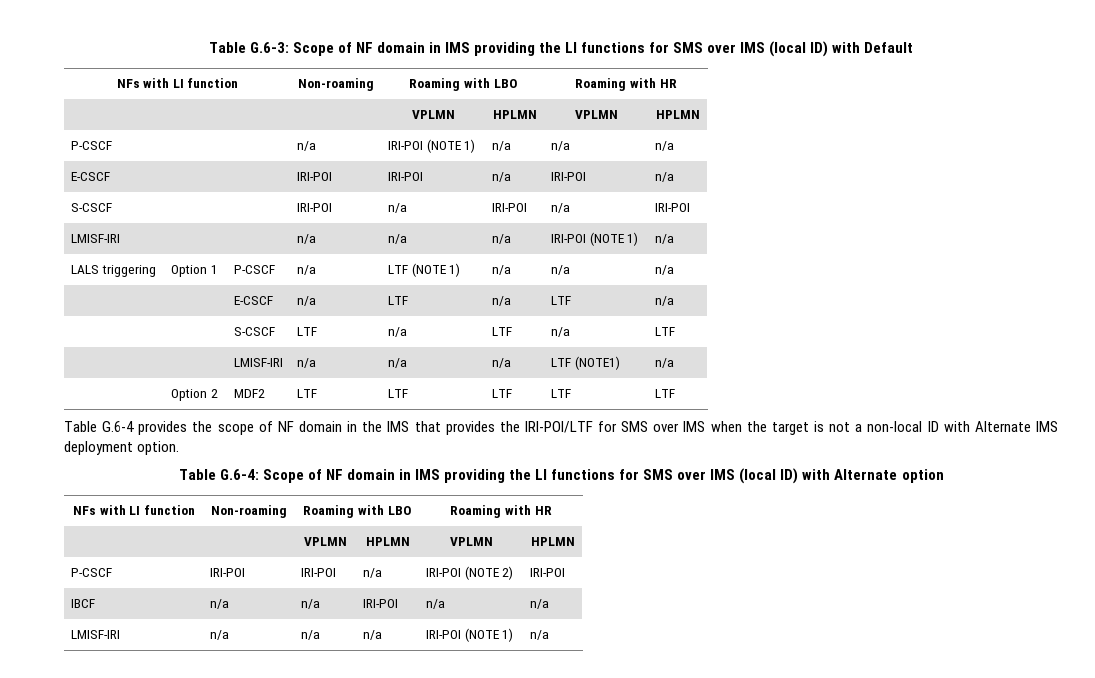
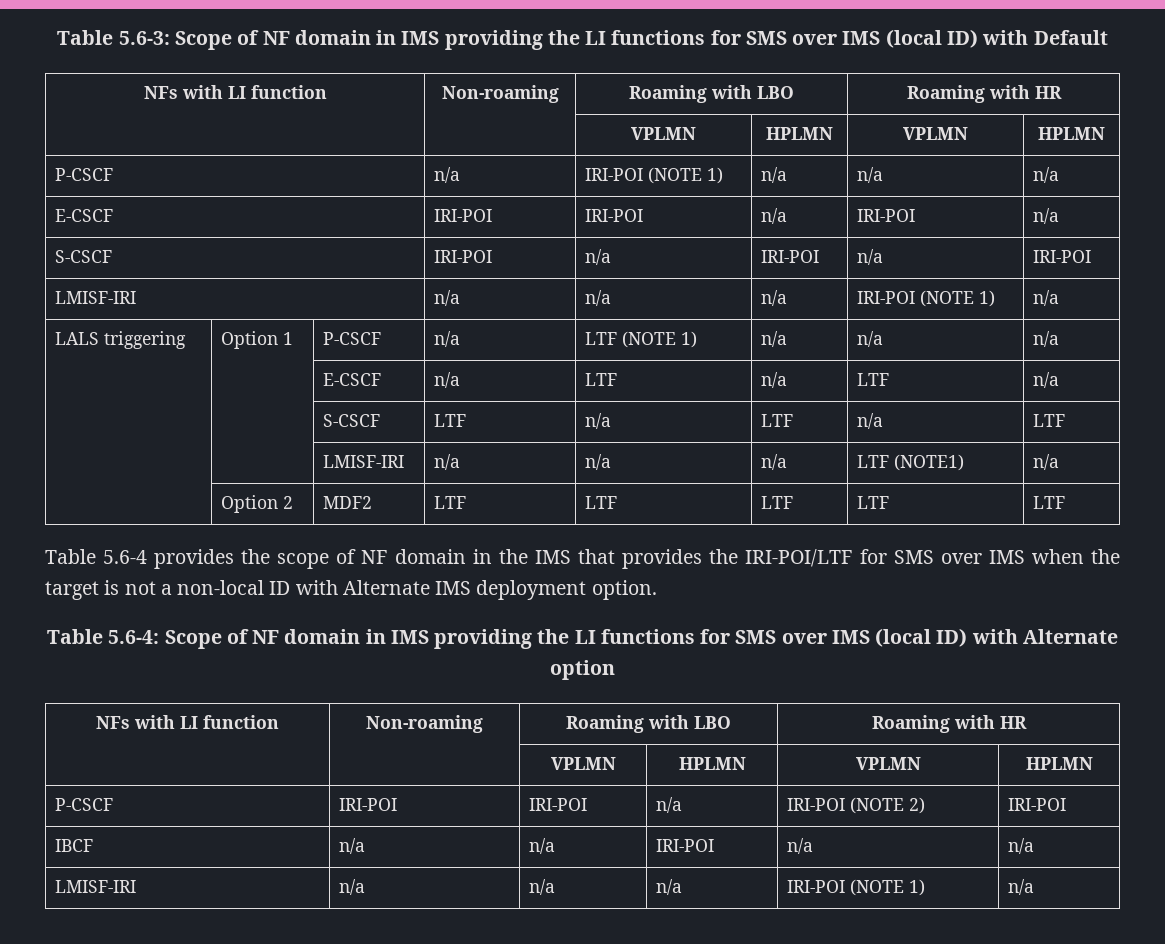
[208,42,289,53] Table G.6-3: -> [57,30,170,45] Table 5.6-3:
[102,421,135,432] G.6-4 -> [103,550,147,564] 5.6-4
[219,469,259,480] G.6-4: -> [108,630,160,644] 5.6-4:

